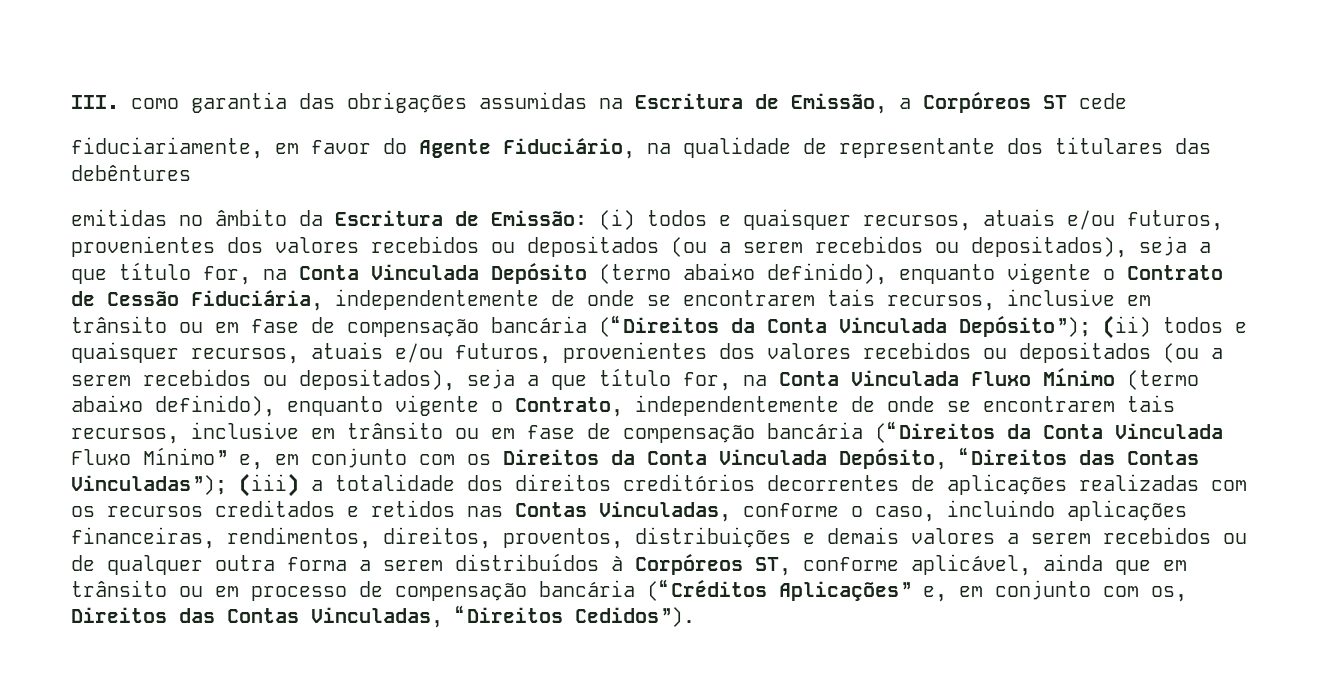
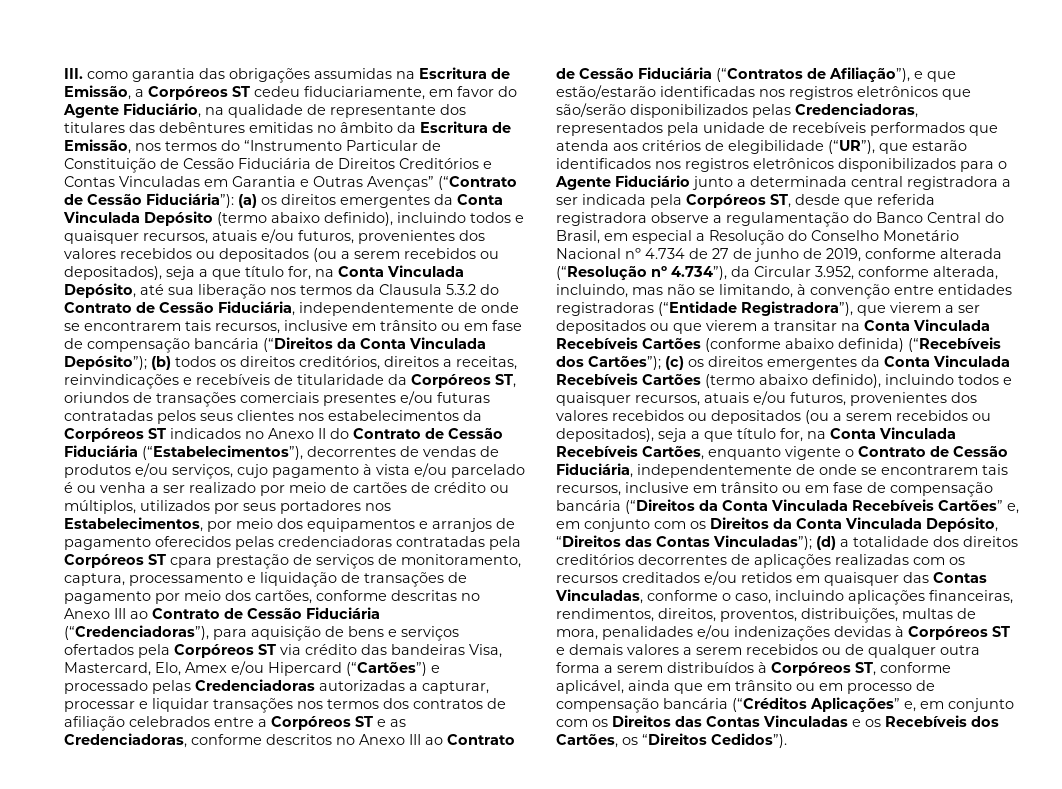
[1079,93,1127,109] cede // -> [254,86,300,97] cedeu
(191, 173) // -> (245, 127) none
[491,209,635,230] Emissão: (i) -> [64,139,441,154] [64,158,492,173] [64,176,517,191] [64,193,503,208] [63,211,466,226] Emissão, nos termos do “Instrumento Particular de Constituição de Cessão Fiduciária de Direitos Creditórios e Contas Vinculadas em Garantia e Outras Avenças” (“Contrato de Cessão Fiduciária”): (a) os direitos emergentes da Conta Vinculada Depósito (termo abaixo definido), incluindo
[491,263,887,285] Depósito (termo abaixo definido), -> [64,283,499,299] [64,301,519,316] [64,320,522,334] [64,337,486,353] [64,355,517,370] [64,374,516,389] [64,391,490,407] [64,410,482,424] [64,427,503,442] [64,445,499,460] [64,463,525,479] [64,482,509,496] [64,500,391,514] [64,517,515,532] [64,536,521,550] [64,554,521,569] [64,572,467,587] [64,590,480,604] [64,607,380,619] [64,625,459,641] [64,644,502,658] [64,661,440,676] [64,679,489,694] [64,698,506,713] [64,716,406,731] [64,733,515,748] [556,67,956,83] [556,85,971,100] [556,103,918,118] [556,122,998,136] [556,140,967,154] [556,158,1007,172] [555,175,1011,190] [556,194,935,208] [556,212,1004,227] [556,230,959,245] [556,248,1002,262] [556,265,998,281] [556,284,1012,299] [556,301,980,316] [556,319,990,334] [556,337,1001,352] [556,355,1010,370] [556,373,1012,388] [556,391,977,406] [556,410,991,424] [556,427,956,442] [556,445,704,460] Depósito, até sua liberação nos termos da Clausula 5.3.2 do Contrato de Cessão Fiduciária, independentemente de onde se encontrarem tais recursos, inclusive em trânsito ou em fase de compensação bancária (“Direitos da Conta Vinculada Depósito”); (b) todos os direitos creditórios, direitos a receitas, reinvindicações e recebíveis de titularidade da Corpóreos ST, oriundos de transações comerciais presentes e/ou futuras contratadas pelos seus clientes nos estabelecimentos da Corpóreos ST indicados no Anexo II do Contrato de Cessão Fiduciária (“Estabelecimentos”), decorrentes de vendas de produtos e/ou serviços, cujo pagamento à vista e/ou parcelado é ou venha a ser realizado por meio de cartões de crédito ou múltiplos, utilizados por seus portadores nos Estabelecimentos, por meio dos equipamentos e arranjos de pagamento oferecidos pelas credenciadoras contratadas pela Corpóreos ST cpara prestação de serviços de monitoramento, captura, processamento e liquidação de transações de pagamento por meio dos cartões, conforme descritas no Anexo III ao Contrato de Cessão Fiduciária (“Credenciadoras”), para aquisição de bens e serviços ofertados pela Corpóreos ST via crédito das bandeiras Visa, Mastercard, Elo, Amex e/ou Hipercard (“Cartões”) e processado pelas Credenciadoras autorizadas a capturar, processar e liquidar transações nos termos dos contratos de afiliação celebrados entre a Corpóreos ST e as Credenciadoras, conforme descritos no Anexo III ao Contrato de Cessão Fiduciária (“Contratos de Afiliação”), e que estão/estarão identificadas nos registros eletrônicos que são/serão disponibilizados pelas Credenciadoras, representados pela unidade de recebíveis performados que atenda aos critérios de elegibilidade (“UR”), que estarão identificados nos registros eletrônicos disponibilizados para o Agente Fiduciário junto a determinada central registradora a ser indicada pela Corpóreos ST, desde que referida registradora observe a regulamentação do Banco Central do Brasil, em especial a Resolução do Conselho Monetário Nacional nº 4.734 de 27 de junho de 2019, conforme alterada (“Resolução nº 4.734”), da Circular 3.952, conforme alterada, incluindo, mas não se limitando, à convenção entre entidades registradoras (“Entidade Registradora”), que vierem a ser depositados ou que vierem a transitar na Conta Vinculada Recebíveis Cartões (conforme abaixo definida) (“Recebíveis dos Cartões”); (c) os direitos emergentes da Conta Vinculada Recebíveis Cartões (termo abaixo definido), incluindo todos e quaisquer recursos, atuais e/ou futuros, provenientes dos valores recebidos ou depositados (ou a serem recebidos ou depositados), seja a que título for, na Conta Vinculada Recebíveis Cartões,
[959,315,1247,339] [71,342,1223,364] [71,368,1199,391] [71,395,1175,417] [71,421,1223,444] [71,447,227,465] Depósito”); (ii) todos e quaisquer recursos, atuais e/ou futuros, provenientes dos valores recebidos ou depositados (ou a serem recebidos ou depositados), seja a que título for, na Conta Vinculada Fluxo Mínimo (termo abaixo definido), enquanto vigente o Contrato, independentemente de onde se encontrarem tais recursos, inclusive em trânsito ou em fase de compensação bancária (“Direitos da Conta Vinculada Fluxo Mínimo” -> [852,499,1003,511] Recebíveis Cartões”
[239,473,299,497] (iii) -> [816,536,836,550] (d)
[347,500,503,517] e retidos nas -> [704,571,929,586] e/ou retidos em quaisquer das
[635,527,791,548] distribuições -> [801,608,976,623] [556,625,1010,641] distribuições, multas de mora, penalidades e/ou indenizações devidas à Corpóreos ST
[1151,586,1187,602] os, -> [592,719,608,727] os
[311,607,443,628] Vinculadas, -> [763,715,999,727] [556,733,638,748] Vinculadas e os Recebíveis dos Cartões, os

